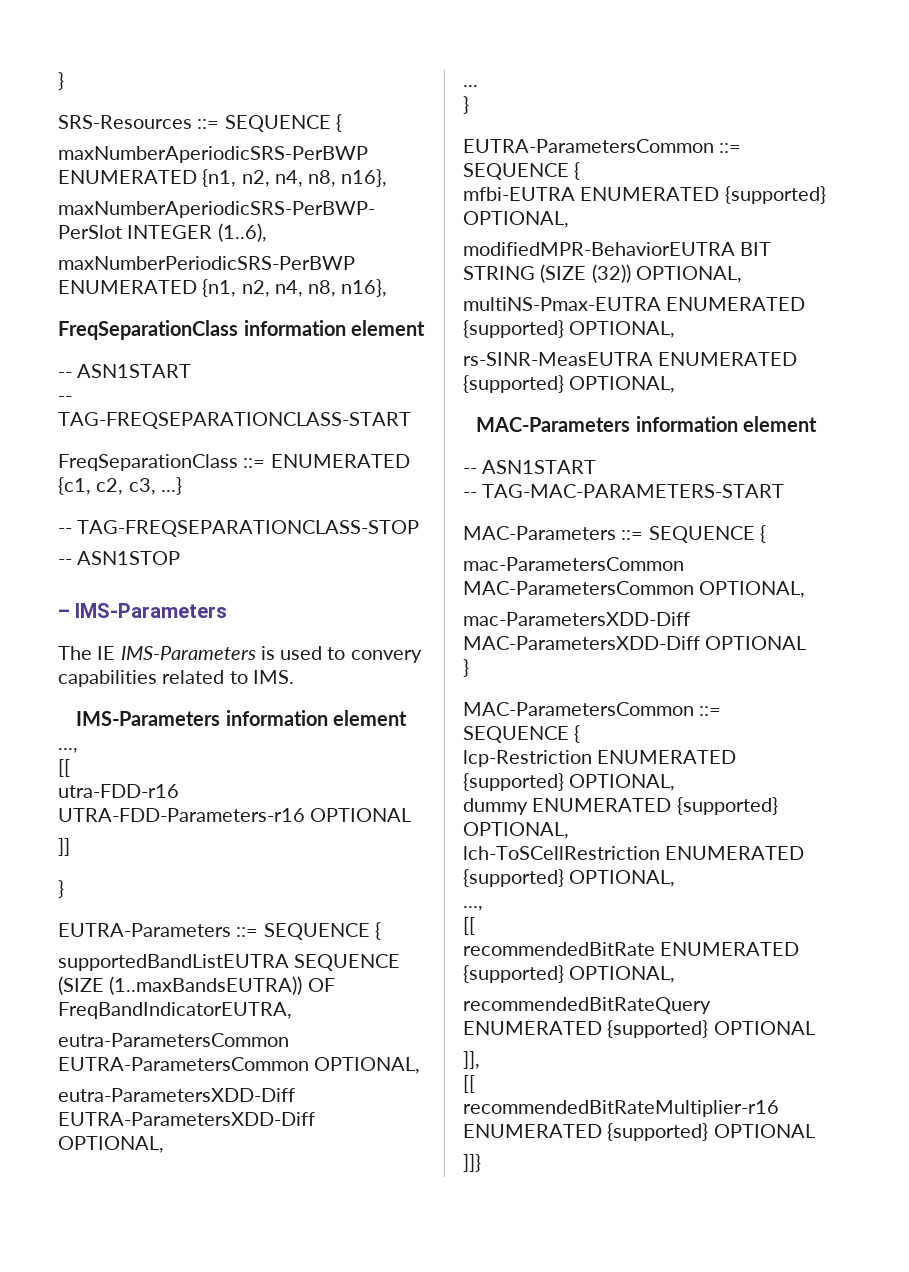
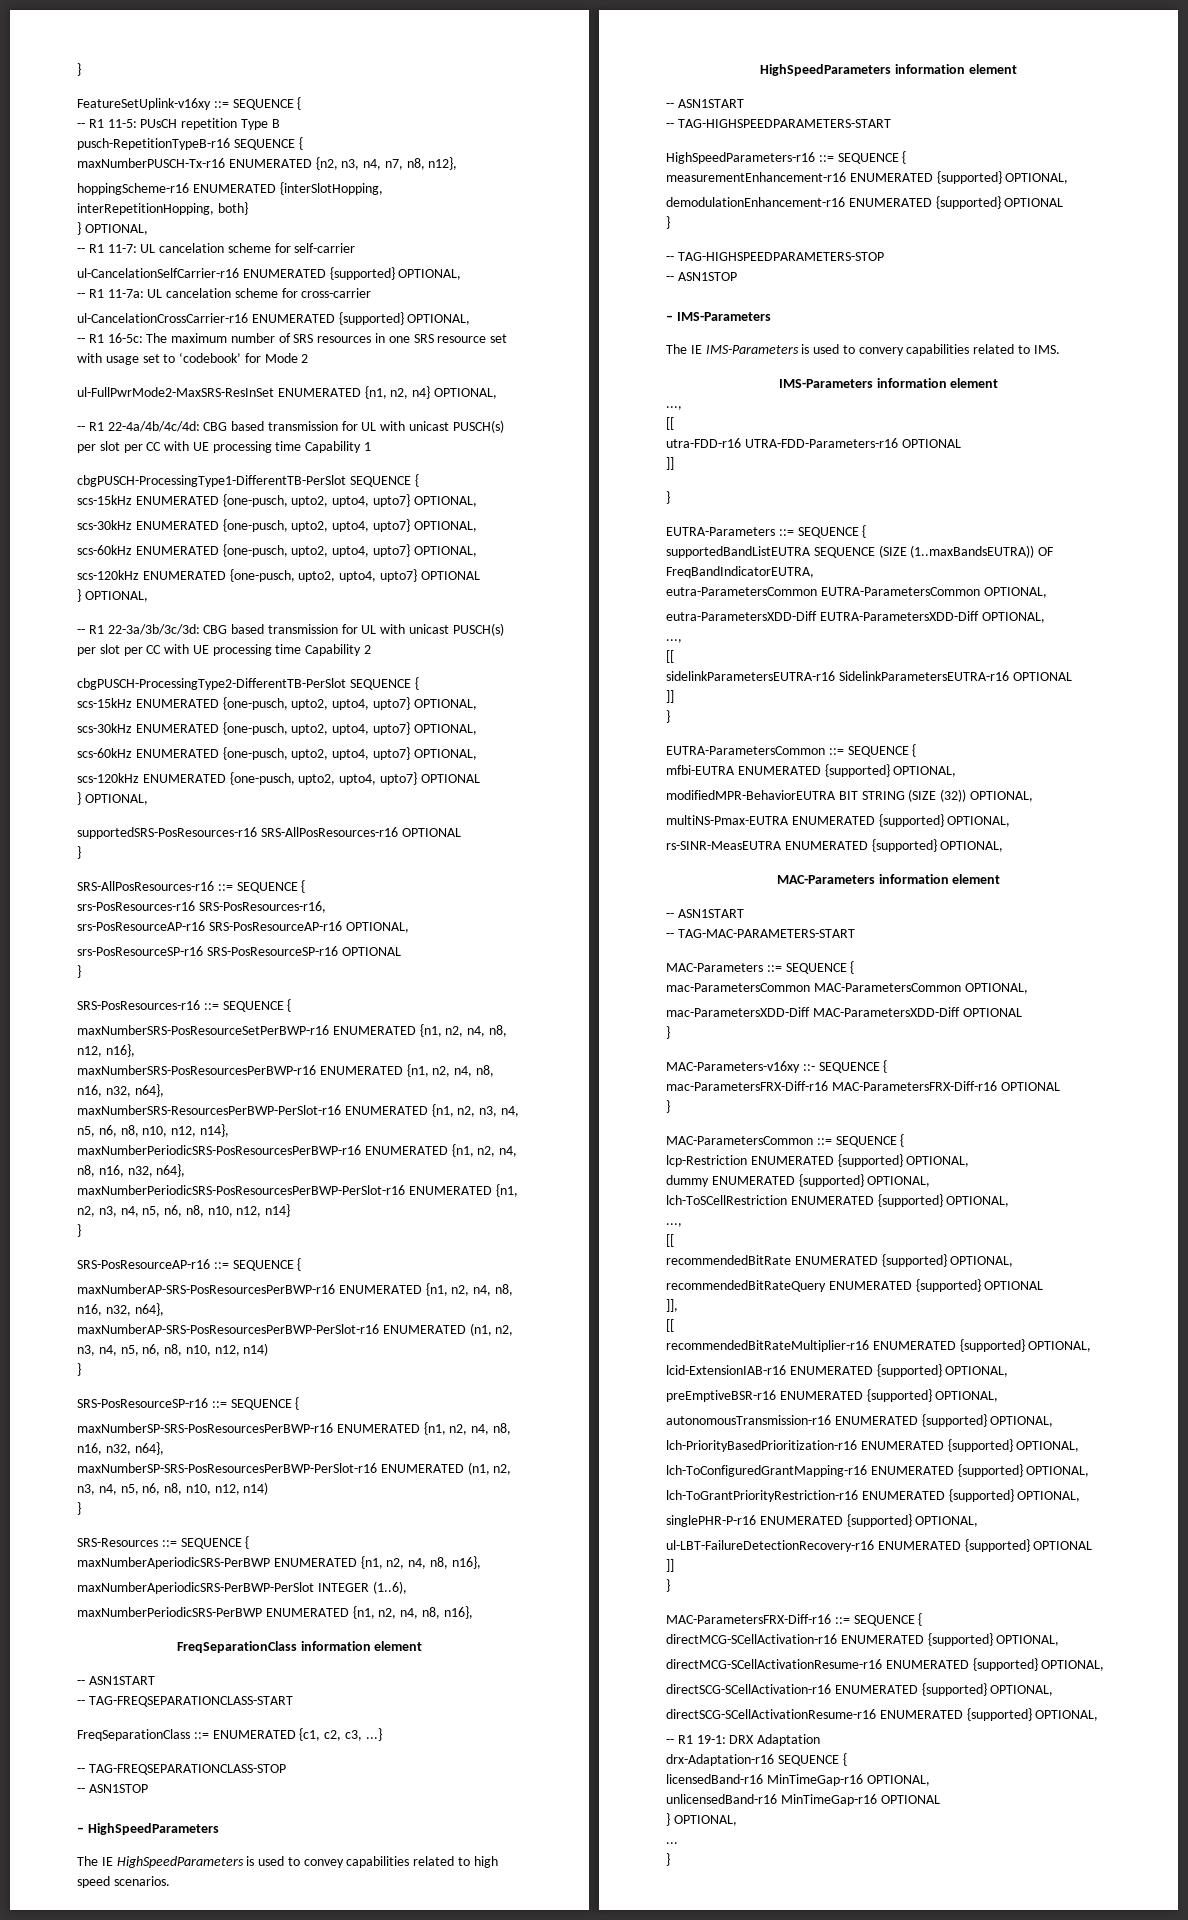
[58,72,64,90] } -> [77,63,81,76] [77,97,302,110] [77,118,280,130] [77,137,303,150] [77,157,458,170] [77,182,383,195] [77,202,248,215] [77,222,148,235] [77,243,356,253] [77,267,462,280] [77,288,372,298] [77,312,471,325] [77,333,508,343] [77,352,309,365] [77,386,497,399] [77,420,504,433] [77,441,372,453] [77,474,419,487] [77,494,477,507] [77,519,477,532] [77,544,477,557] [77,569,480,582] [77,589,148,602] [77,623,504,636] [77,644,372,656] [77,677,419,690] [77,697,477,710] [77,722,477,735] [77,747,477,760] [77,772,480,785] [77,792,148,805] [77,827,461,839] [77,846,81,859] [77,880,306,893] [77,901,326,913] [77,921,409,933] [77,946,401,956] [77,965,81,978] [77,999,292,1012] [77,1024,507,1037] [77,1044,135,1057] [77,1064,494,1077] [77,1084,164,1097] [77,1104,519,1117] [77,1124,229,1137] [77,1144,518,1157] [77,1164,186,1177] [77,1184,518,1197] [77,1204,291,1217] [77,1224,81,1237] [77,1258,302,1271] [77,1283,513,1296] [77,1303,164,1316] [77,1323,514,1336] [77,1343,269,1356] [77,1363,81,1376] [77,1397,300,1410] [77,1422,511,1435] [77,1442,164,1455] [77,1462,512,1475] [77,1482,269,1495] [77,1502,81,1515] } // FeatureSetUplink-v16xy ::= SEQUENCE { // -- R1 11-5: PUsCH repetition Type B // pusch-RepetitionTypeB-r16 SEQUENCE { // maxNumberPUSCH-Tx-r16 ENUMERATED {n2, n3, n4, n7, n8, n12}, // hoppingScheme-r16 ENUMERATED {interSlotHopping, interRepetitionHopping, both} // } OPTIONAL, // -- R1 11-7: UL cancelation scheme for self-carrier // ul-CancelationSelfCarrier-r16 ENUMERATED {supported} OPTIONAL, // -- R1 11-7a: UL cancelation scheme for cross-carrier // ul-CancelationCrossCarrier-r16 ENUMERATED {supported} OPTIONAL, // -- R1 16-5c: The maximum number of SRS resources in one SRS resource set with usage set to ‘codebook’ for Mode 2 // ul-FullPwrMode2-MaxSRS-ResInSet ENUMERATED {n1, n2, n4} OPTIONAL, // -- R1 22-4a/4b/4c/4d: CBG based transmission for UL with unicast PUSCH(s) per slot per CC with UE processing time Capability 1 // cbgPUSCH-ProcessingType1-DifferentTB-PerSlot SEQUENCE { // scs-15kHz ENUMERATED {one-pusch, upto2, upto4, upto7} OPTIONAL, // scs-30kHz ENUMERATED {one-pusch, upto2, upto4, upto7} OPTIONAL, // scs-60kHz ENUMERATED {one-pusch, upto2, upto4, upto7} OPTIONAL, // scs-120kHz ENUMERATED {one-pusch, upto2, upto4, upto7} OPTIONAL // } OPTIONAL, // -- R1 22-3a/3b/3c/3d: CBG based transmission for UL with unicast PUSCH(s) per slot per CC with UE processing time Capability 2 // cbgPUSCH-ProcessingType2-DifferentTB-PerSlot SEQUENCE { // scs-15kHz ENUMERATED {one-pusch, upto2, upto4, upto7} OPTIONAL, // scs-30kHz ENUMERATED {one-pusch, upto2, upto4, upto7} OPTIONAL, // scs-60kHz ENUMERATED {one-pusch, upto2, upto4, upto7} OPTIONAL, // scs-120kHz ENUMERATED {one-pusch, upto2, upto4, upto7} OPTIONAL // } OPTIONAL, // supportedSRS-PosResources-r16 SRS-AllPosResources-r16 OPTIONAL // } // SRS-AllPosResources-r16 ::= SEQUENCE { // srs-PosResources-r16 SRS-PosResources-r16, // srs-PosResourceAP-r16 SRS-PosResourceAP-r16 OPTIONAL, // srs-PosResourceSP-r16 SRS-PosResourceSP-r16 OPTIONAL // } // SRS-PosResources-r16 ::= SEQUENCE { // maxNumberSRS-PosResourceSetPerBWP-r16 ENUMERATED {n1, n2, n4, n8, n12, n16}, // maxNumberSRS-PosResourcesPerBWP-r16 ENUMERATED {n1, n2, n4, n8, n16, n32, n64}, // maxNumberSRS-ResourcesPerBWP-PerSlot-r16 ENUMERATED {n1, n2, n3, n4, n5, n6, n8, n10, n12, n14}, // maxNumberPeriodicSRS-PosResourcesPerBWP-r16 ENUMERATED {n1, n2, n4, n8, n16, n32, n64}, // maxNumberPeriodicSRS-PosResourcesPerBWP-PerSlot-r16 ENUMERATED {n1, n2, n3, n4, n5, n6, n8, n10, n12, n14} // } // SRS-PosResourceAP-r16 ::= SEQUENCE { // maxNumberAP-SRS-PosResourcesPerBWP-r16 ENUMERATED {n1, n2, n4, n8, n16, n32, n64}, // maxNumberAP-SRS-PosResourcesPerBWP-PerSlot-r16 ENUMERATED (n1, n2, n3, n4, n5, n6, n8, n10, n12, n14) // } // SRS-PosResourceSP-r16 ::= SEQUENCE { // maxNumberSP-SRS-PosResourcesPerBWP-r16 ENUMERATED {n1, n2, n4, n8, n16, n32, n64}, // maxNumberSP-SRS-PosResourcesPerBWP-PerSlot-r16 ENUMERATED (n1, n2, n3, n4, n5, n6, n8, n10, n12, n14) // }
(181, 558) none -> [77,1823,219,1835] [77,1856,498,1868] [77,1876,170,1888] [760,64,1017,76] [666,99,744,108] [666,119,891,128] [666,151,907,164] [666,171,1069,184] [666,196,1064,209] [666,216,670,229] [666,252,884,261] [666,272,737,281] // – HighSpeedParameters // The IE HighSpeedParameters is used to convey capabilities related to high speed scenarios. // HighSpeedParameters information element // -- ASN1START // -- TAG-HIGHSPEEDPARAMETERS-START // HighSpeedParameters-r16 ::= SEQUENCE { // measurementEnhancement-r16 ENUMERATED {supported} OPTIONAL, // demodulationEnhancement-r16 ENUMERATED {supported} OPTIONAL // } // -- TAG-HIGHSPEEDPARAMETERS-STOP // -- ASN1STOP
[463,85,478,87] ... -> [666,639,682,643] [666,650,674,663] [666,671,1072,681] [666,690,674,703] ..., // [[ // sidelinkParametersEUTRA-r16 SidelinkParametersEUTRA-r16 OPTIONAL // ]]
(469, 668) none -> [666,1060,888,1073] [666,1081,1060,1091] [666,1100,670,1113] // MAC-Parameters-v16xy ::- SEQUENCE { // mac-ParametersFRX-Diff-r16 MAC-ParametersFRX-Diff-r16 OPTIONAL // }
[713,1124,815,1138] [463,1154,481,1172] OPTIONAL // ]]} -> [1028,1341,1092,1352] [666,1364,1009,1377] [666,1389,999,1402] [666,1414,1054,1427] [666,1439,1080,1452] [666,1464,1090,1477] [666,1489,1081,1502] [666,1514,979,1527] [666,1539,1093,1552] [666,1559,674,1572] [666,1579,670,1592] [666,1613,923,1626] [666,1633,1060,1646] [666,1658,1105,1671] [666,1683,1054,1696] [666,1708,1099,1721] [666,1734,821,1746] [666,1753,847,1766] [666,1774,930,1786] [666,1794,940,1806] [666,1813,737,1826] [666,1842,678,1844] [666,1853,670,1866] OPTIONAL, // lcid-ExtensionIAB-r16 ENUMERATED {supported} OPTIONAL, // preEmptiveBSR-r16 ENUMERATED {supported} OPTIONAL, // autonomousTransmission-r16 ENUMERATED {supported} OPTIONAL, // lch-PriorityBasedPrioritization-r16 ENUMERATED {supported} OPTIONAL, // lch-ToConfiguredGrantMapping-r16 ENUMERATED {supported} OPTIONAL, // lch-ToGrantPriorityRestriction-r16 ENUMERATED {supported} OPTIONAL, // singlePHR-P-r16 ENUMERATED {supported} OPTIONAL, // ul-LBT-FailureDetectionRecovery-r16 ENUMERATED {supported} OPTIONAL // ]] // } // MAC-ParametersFRX-Diff-r16 ::= SEQUENCE { // directMCG-SCellActivation-r16 ENUMERATED {supported} OPTIONAL, // directMCG-SCellActivationResume-r16 ENUMERATED {supported} OPTIONAL, // directSCG-SCellActivation-r16 ENUMERATED {supported} OPTIONAL, // directSCG-SCellActivationResume-r16 ENUMERATED {supported} OPTIONAL, // -- R1 19-1: DRX Adaptation // drx-Adaptation-r16 SEQUENCE { // licensedBand-r16 MinTimeGap-r16 OPTIONAL, // unlicensedBand-r16 MinTimeGap-r16 OPTIONAL // } OPTIONAL, // ... // }

